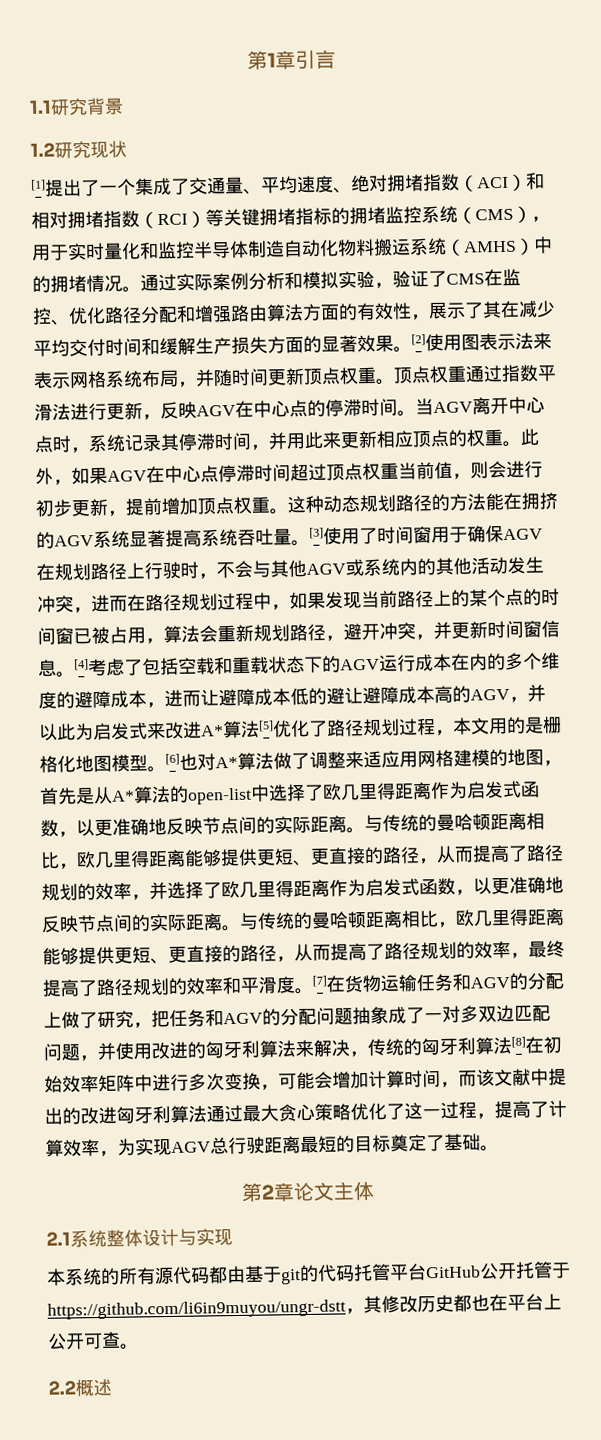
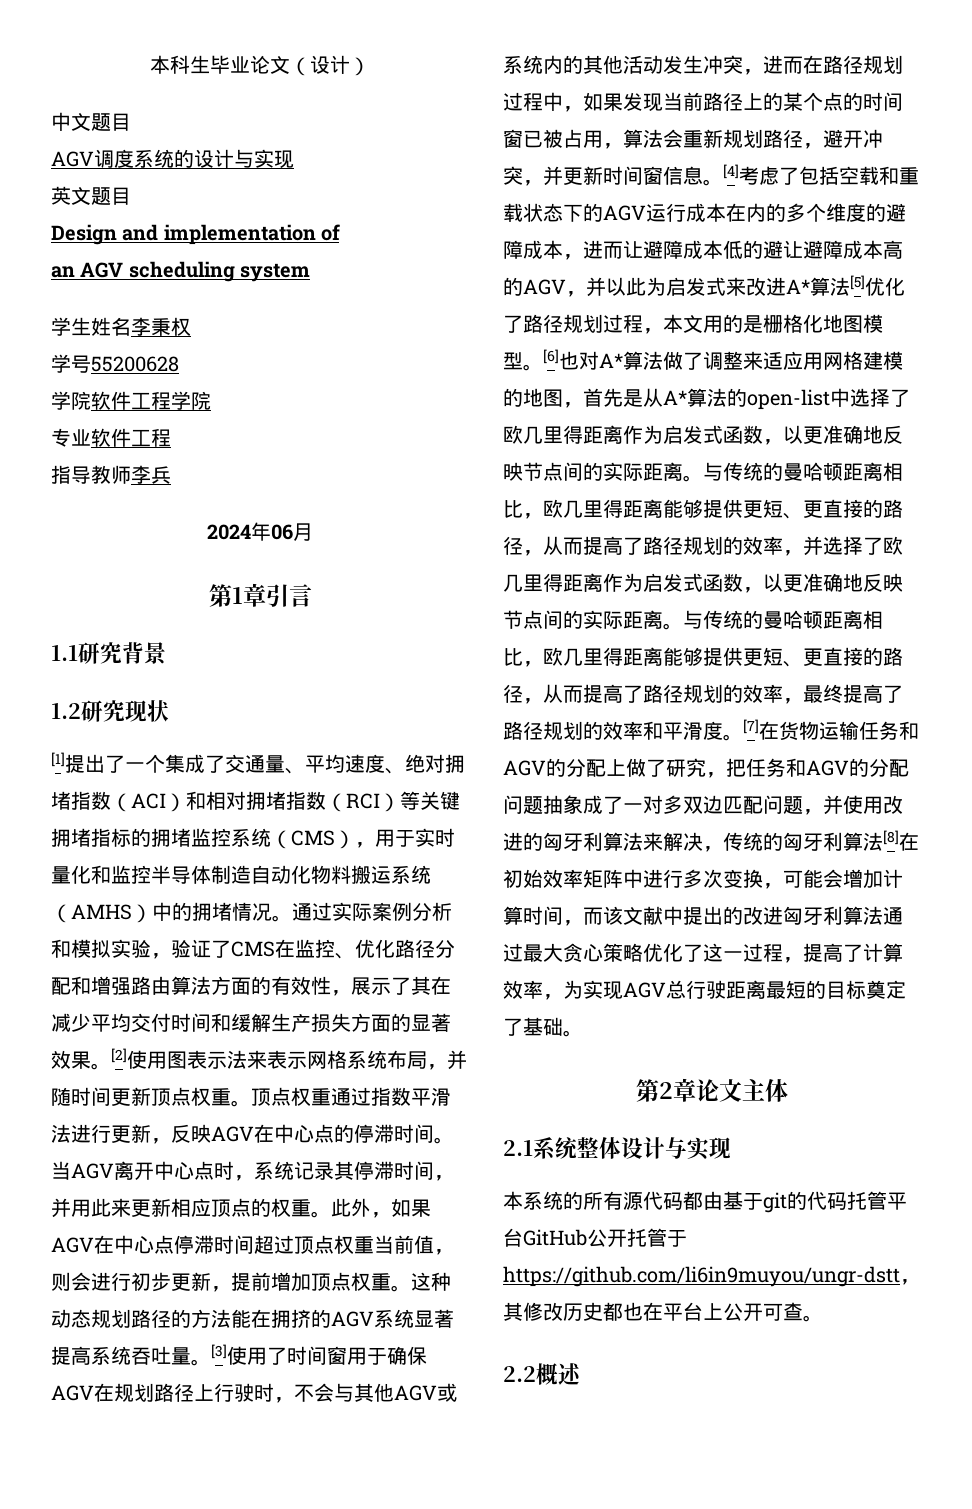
(246, 60) none -> [150,55,370,76] [51,112,131,131] [51,149,294,169] [51,186,131,205] [51,224,341,245] [51,261,311,282] [51,317,191,336] [51,354,179,373] [51,391,211,410] [51,428,171,447] [51,465,171,484] [207,522,313,541] 本科生毕业论文（设计） // 中文题目 // AGV调度系统的设计与实现 // 英文题目 // Design and implementation of // an AGV scheduling system // 学生姓名李秉权 // 学号55200628 // 学院软件工程学院 // 专业软件工程 // 指导教师李兵 // 2024年06月 //

